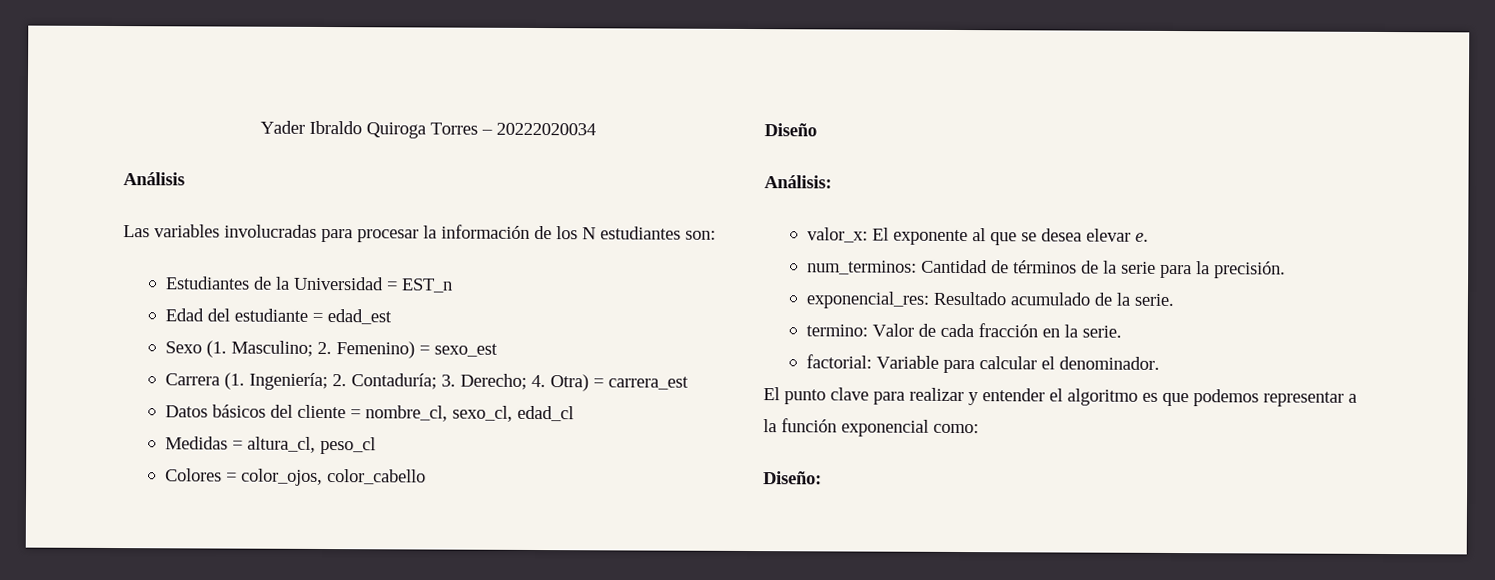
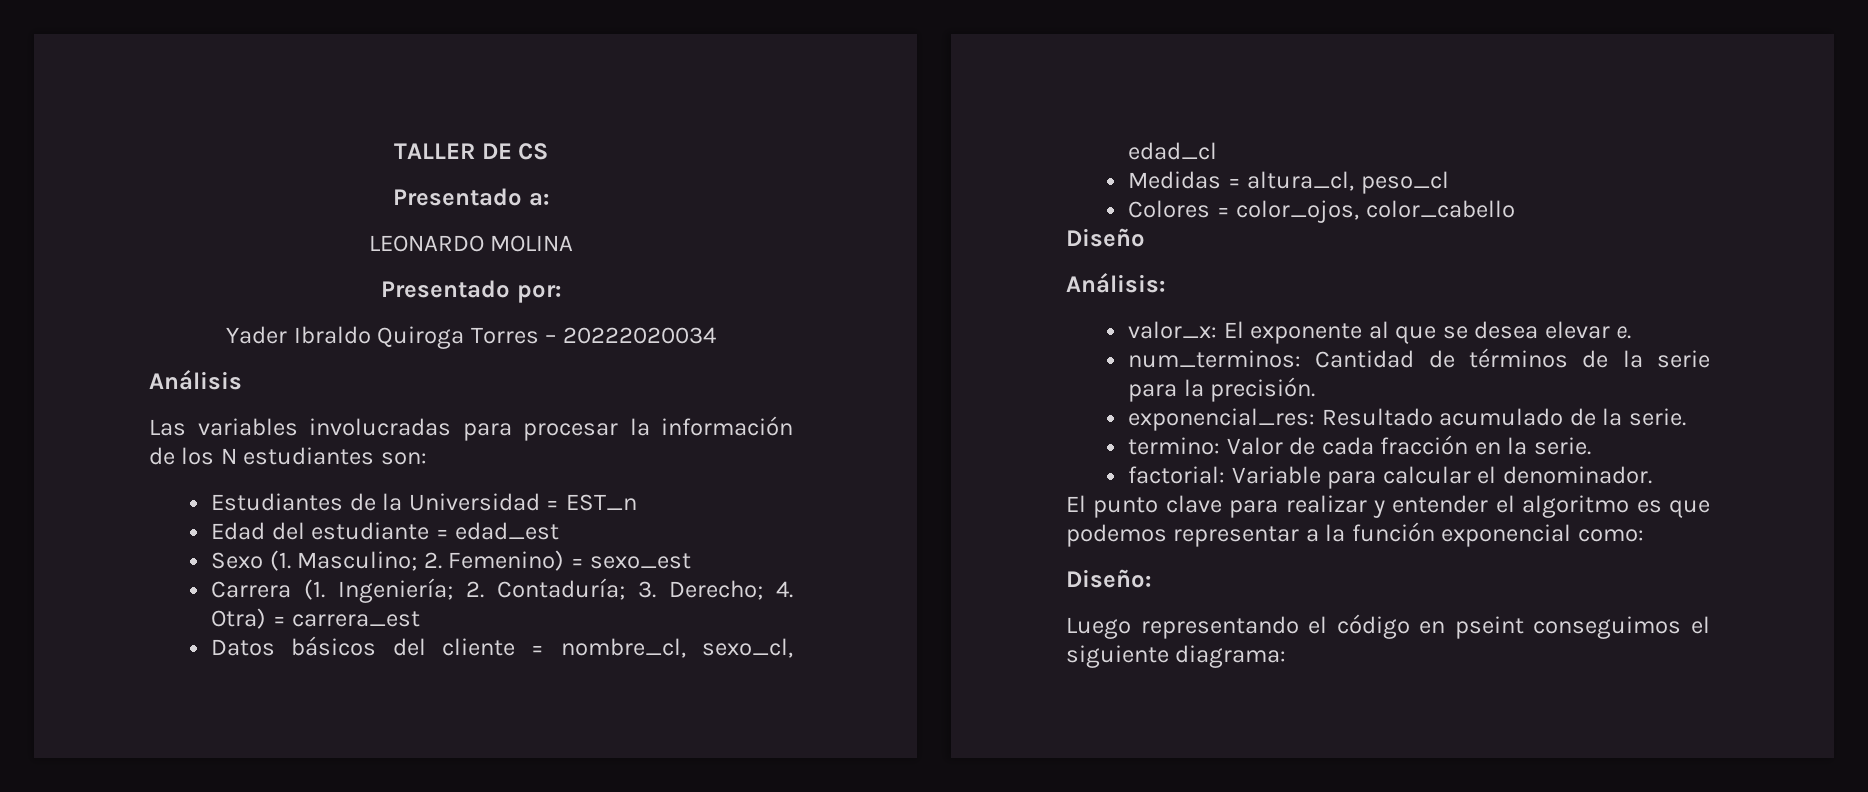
(259, 127) none -> [394,143,548,160] [393,188,549,206] [368,235,574,252] [381,280,561,303] TALLER DE CS // Presentado a: // LEONARDO MOLINA // Presentado por: //
(822, 478) none -> [1066,614,1710,639] [1066,645,1287,668] // Luego representando el código en pseint conseguimos el siguiente diagrama:

